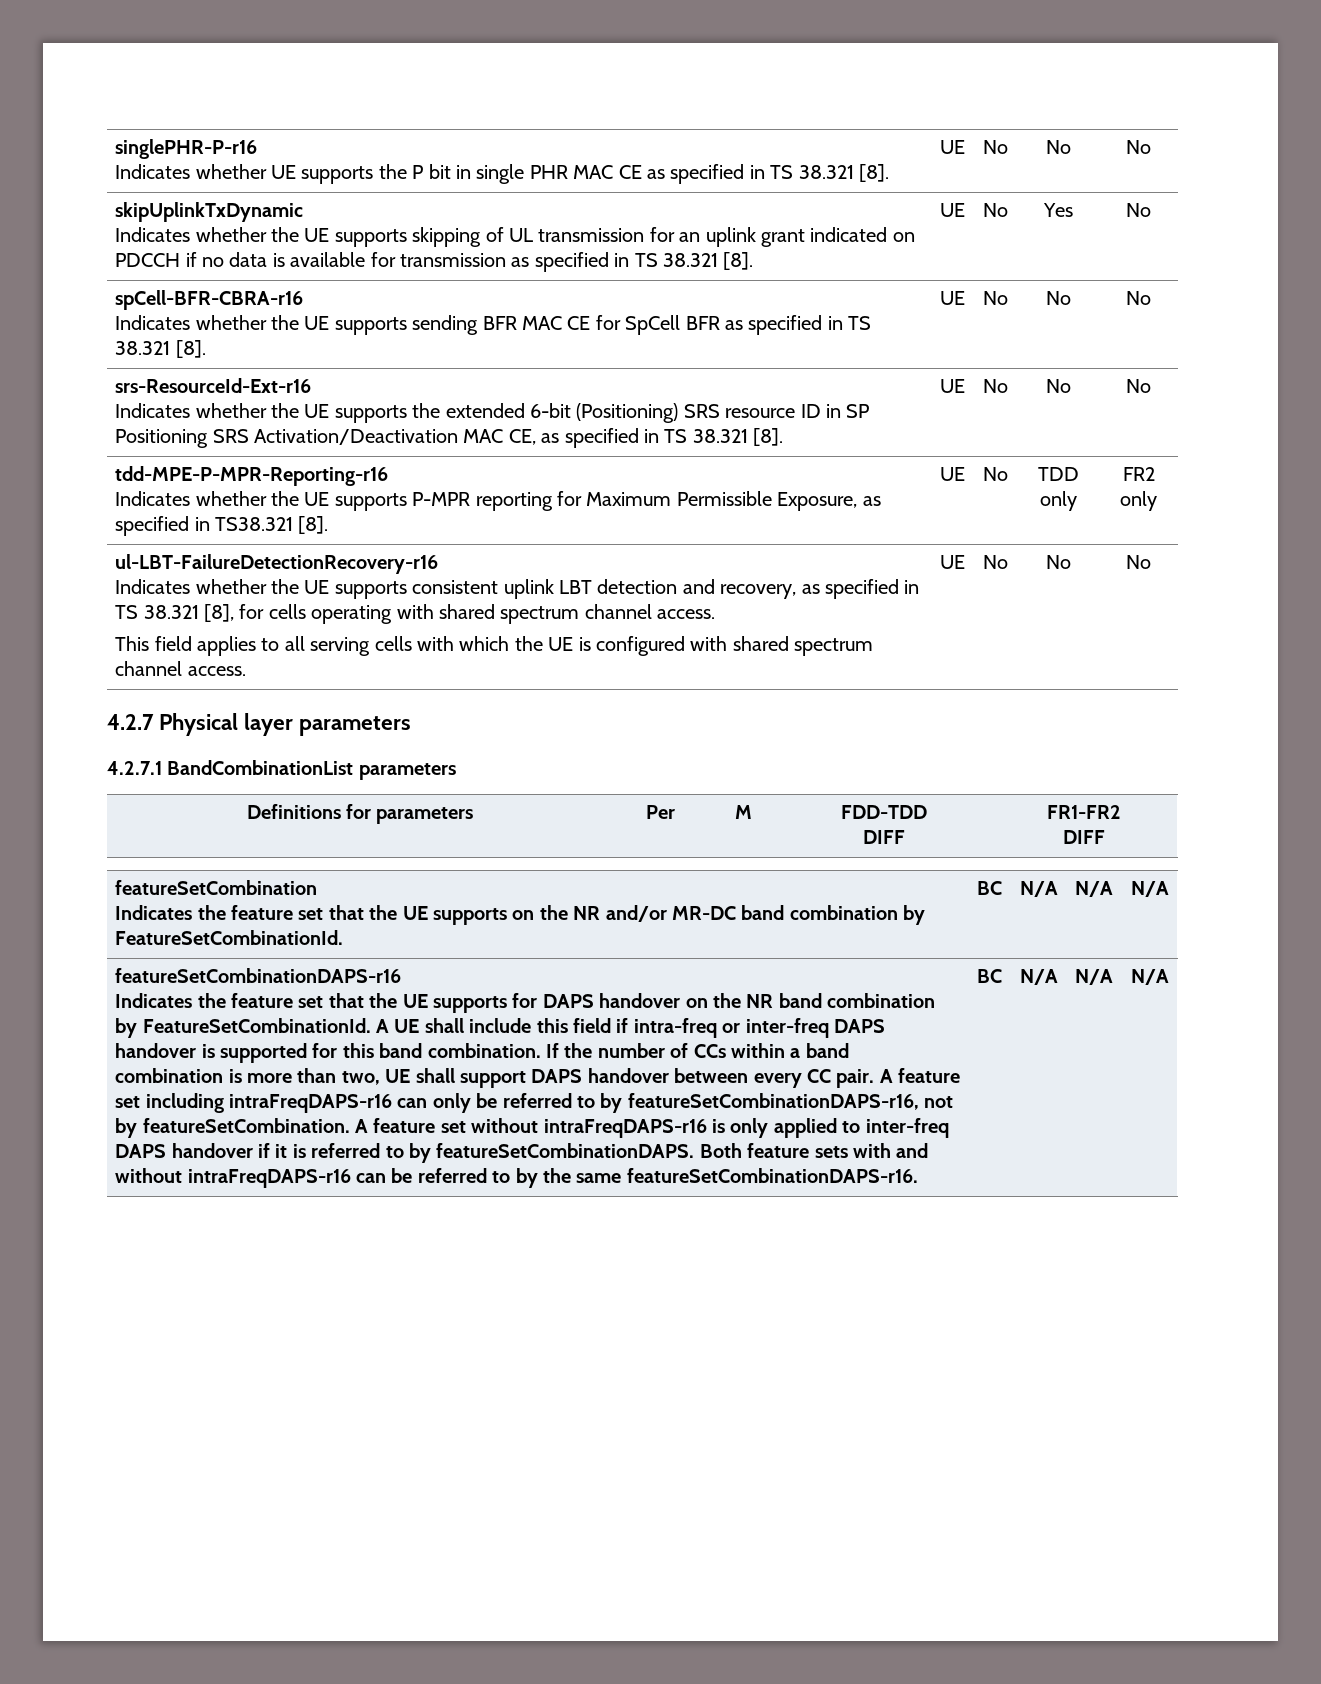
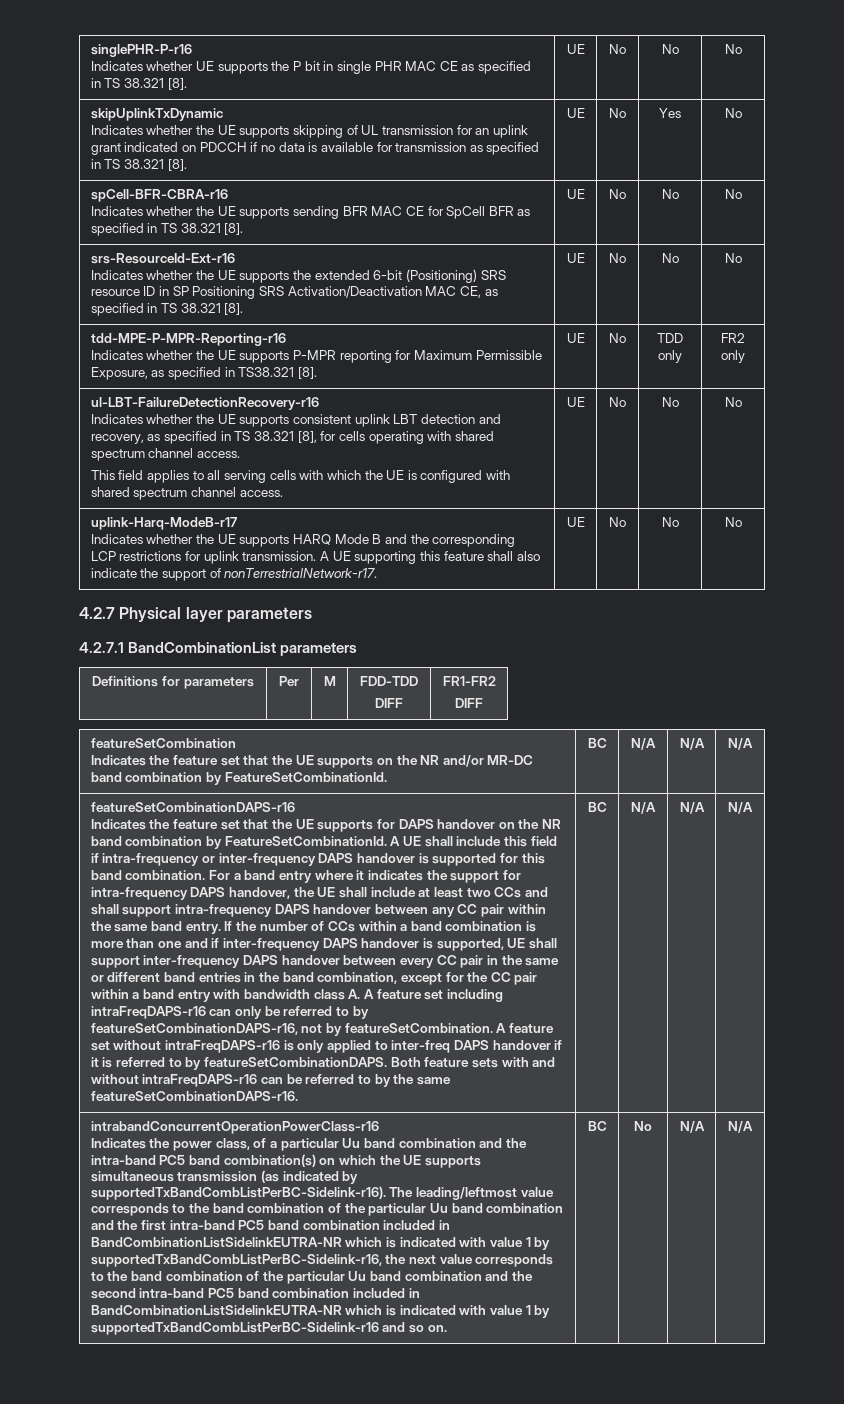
(1151, 562) none -> [90,517,237,530] [90,534,516,547] [90,551,540,564] [90,568,378,581] [566,517,585,527] [609,517,626,527] [661,517,679,527] [724,517,742,527] // uplink-Harq-ModeB-r17 // Indicates whether the UE supports HARQ Mode B and the corresponding LCP restrictions for uplink transmission. A UE supporting this feature shall also indicate the support of nonTerrestrialNetwork-r17. | UE | No | No | No
[633,1018,829,1038] intra-freq or inter-freq -> [102,853,316,866] intra-frequency or inter-frequency
(541, 1050) none -> [209,870,521,883] [90,887,548,900] [90,904,546,917] [90,921,221,934] For a band entry where it indicates the support for intra-frequency DAPS handover, the UE shall include at least two CCs and shall support intra-frequency DAPS handover between any CC pair within the same band entry.
[341,1071,380,1085] two, -> [158,938,504,951] one and if inter-frequency DAPS handover is supported,
(527, 1079) none -> [143,955,241,968] inter-frequency
[836,1069,875,1088] pair. -> [460,955,560,968] [90,972,538,985] [90,989,361,1002] pair in the same or different band entries in the band combination, except for the CC pair within a band entry with bandwidth class A.
(1169, 977) none -> [90,1121,379,1134] [90,1138,527,1151] [90,1154,481,1168] [90,1170,359,1184] [90,1186,554,1200] [90,1203,564,1216] [90,1220,450,1231] [90,1237,551,1250] [90,1254,554,1267] [90,1271,533,1284] [90,1288,420,1299] [90,1305,551,1318] [90,1322,447,1335] [587,1121,607,1131] [634,1121,652,1131] [679,1121,705,1133] [728,1121,753,1133] // intrabandConcurrentOperationPowerClass-r16 // Indicates the power class, of a particular Uu band combination and the intra-band PC5 band combination(s) on which the UE supports simultaneous transmission (as indicated by supportedTxBandCombListPerBC-Sidelink-r16). The leading/leftmost value corresponds to the band combination of the particular Uu band combination and the first intra-band PC5 band combination included in BandCombinationListSidelinkEUTRA-NR which is indicated with value 1 by supportedTxBandCombListPerBC-Sidelink-r16, the next value corresponds to the band combination of the particular Uu band combination and the second intra-band PC5 band combination included in BandCombinationListSidelinkEUTRA-NR which is indicated with value 1 by supportedTxBandCombListPerBC-Sidelink-r16 and so on. | BC | No | N/A | N/A

